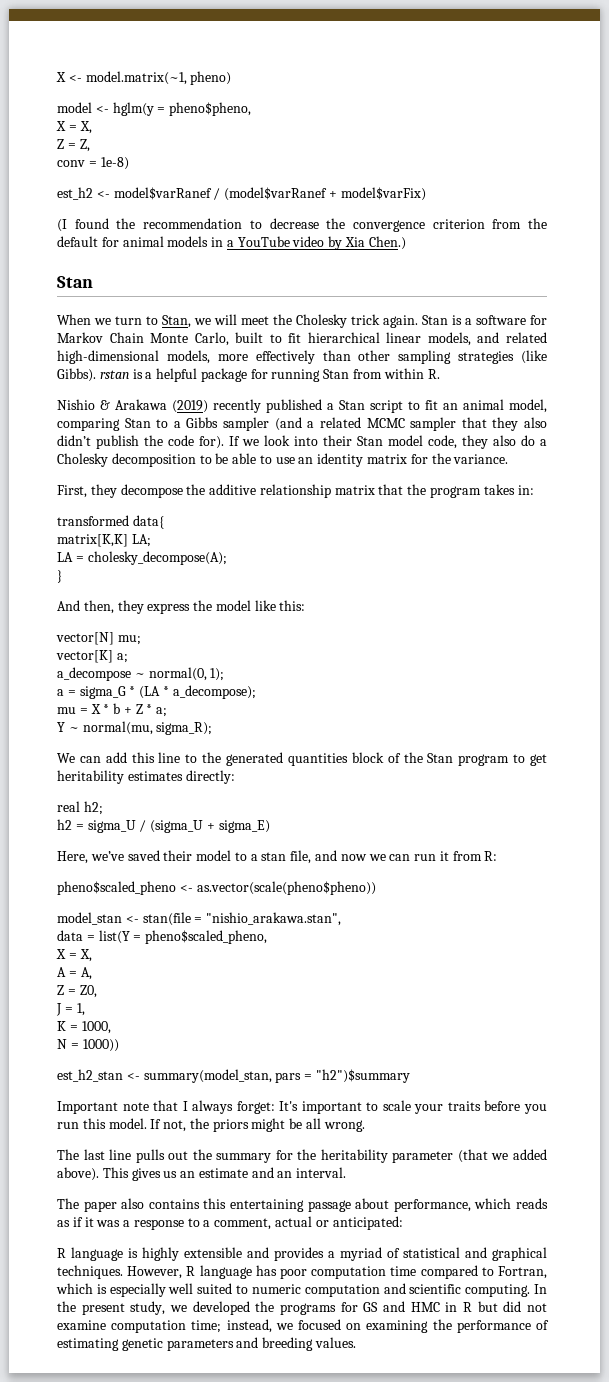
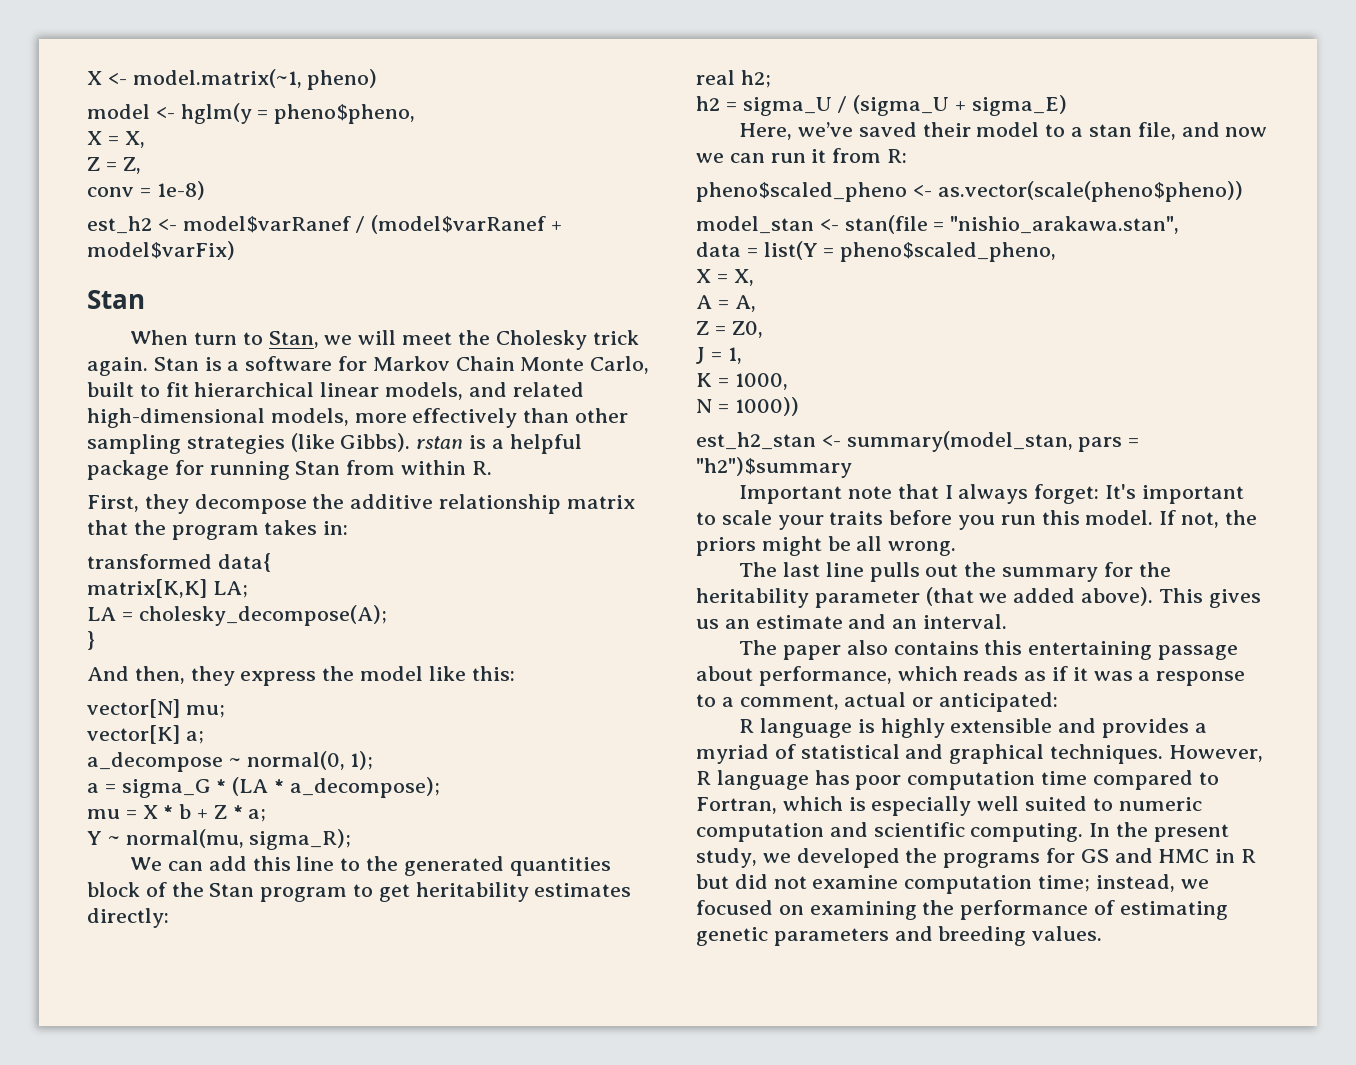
[57,218,547,232] [57,236,406,250] // (I found the recommendation to decrease the convergence criterion from the default for animal models in a YouTube video by Xia Chen.) -> (235, 250) none
[94,318,111,325] we -> (189, 337) none
[57,399,547,413] [57,417,548,431] [57,435,547,449] [57,453,509,467] // Nishio & Arakawa (2019) recently published a Stan script to fit an animal model, comparing Stan to a Gibbs sampler (and a related MCMC sampler that they also didn’t publish the code for). If we look into their Stan model code, they also do a Cholesky decomposition to be able to use an identity matrix for the variance. -> (492, 468) none

